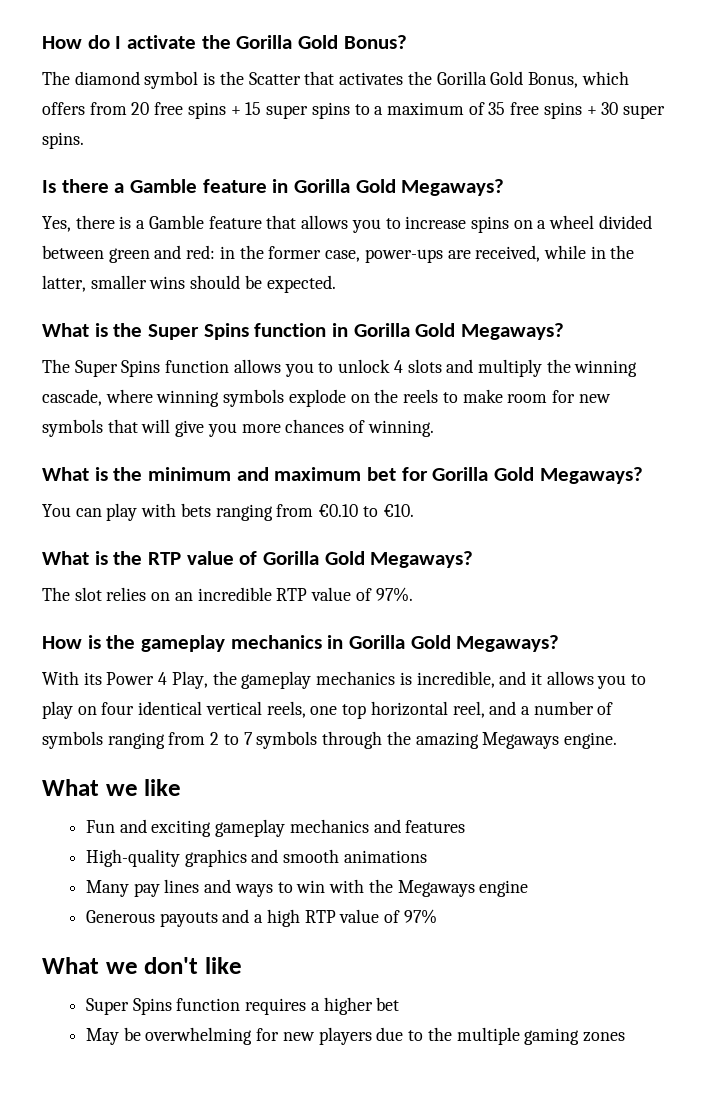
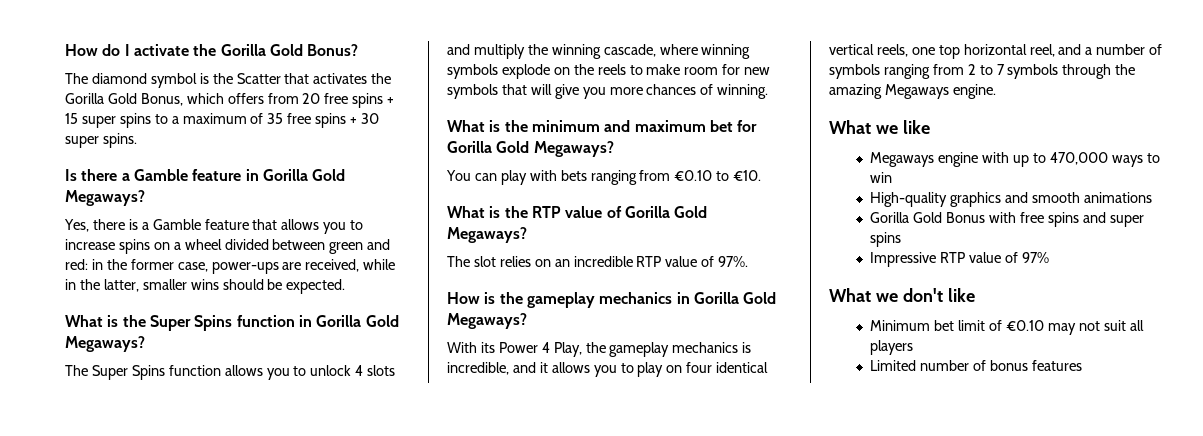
[86,819,466,837] Fun and exciting gameplay mechanics and features -> [870,152,1160,167] [870,172,893,183] Megaways engine with up to 470,000 ways to win
[86,879,529,897] [86,909,300,927] Many pay lines and ways to win with the Megaways engine // Generous payouts and a high -> [870,212,1144,227] [870,232,902,247] [870,252,937,267] Gorilla Gold Bonus with free spins and super spins // Impressive
[86,997,400,1015] [86,1027,626,1045] Super Spins function requires a higher bet // May be overwhelming for new players due to the multiple gaming zones -> [870,320,1144,335] [870,340,914,355] [870,360,1083,371] Minimum bet limit of €0.10 may not suit all players // Limited number of bonus features

